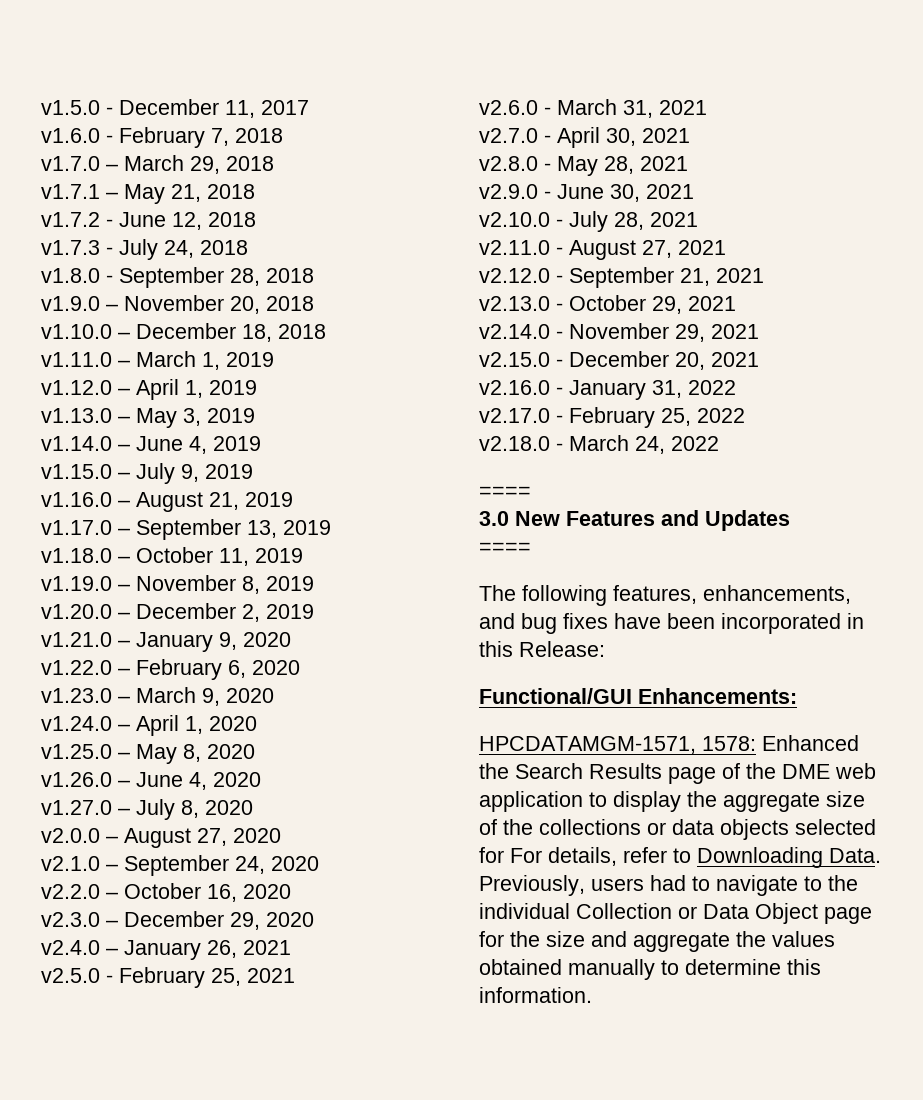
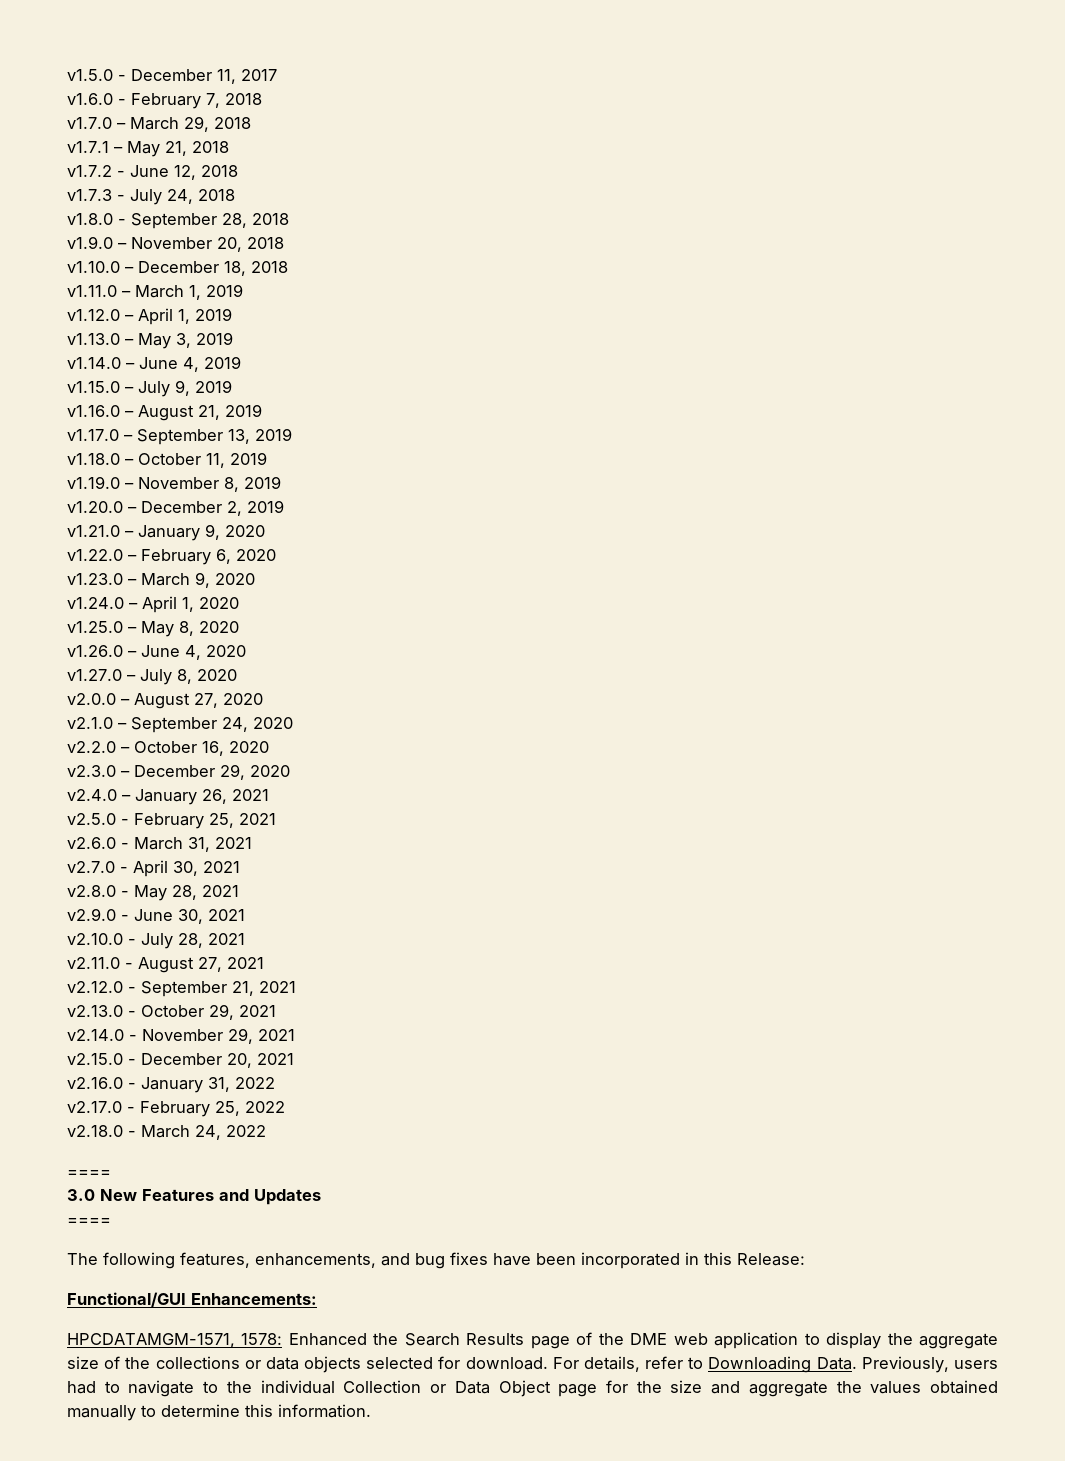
(504, 855) none -> [465,1357,548,1370] download.

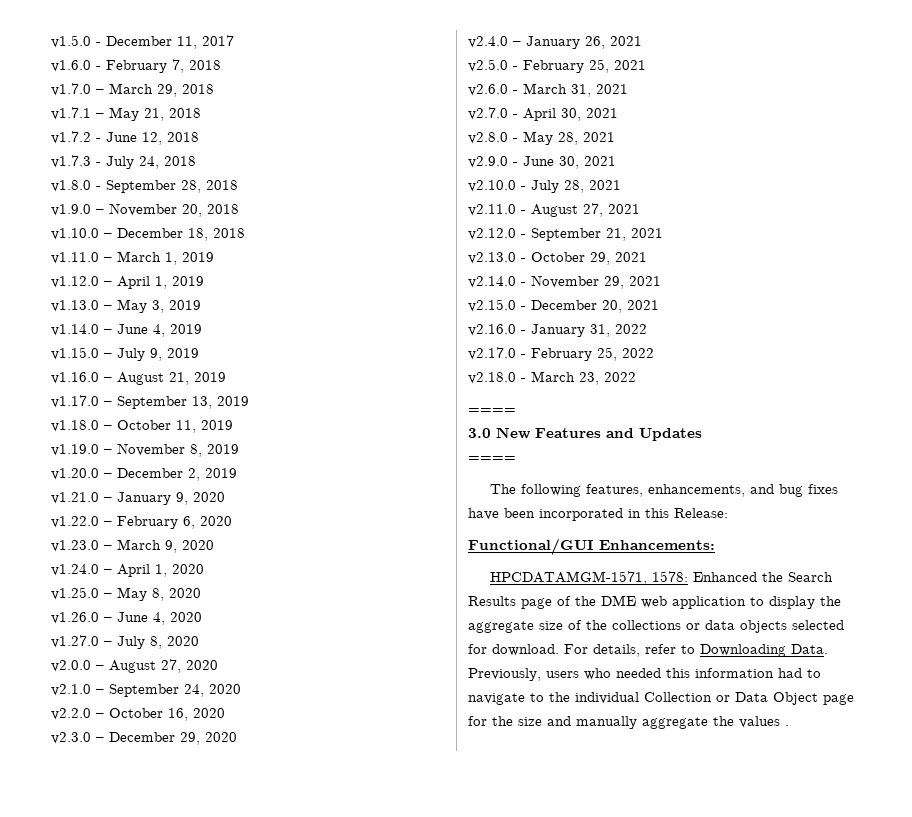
[195,1125,221,1140] 24, -> [579,372,599,385] 23,
(998, 1364) none -> [584,668,774,680] who needed this information
(741, 1387) none -> [576,716,637,729] manually
[929,1380,998,1394] [67,1404,371,1421] obtained manually to determine this information. -> [785,725,789,726] .

